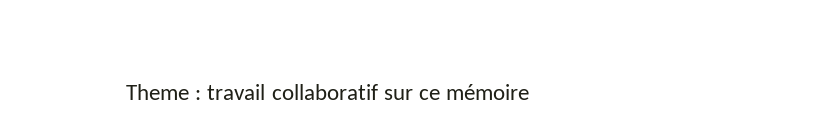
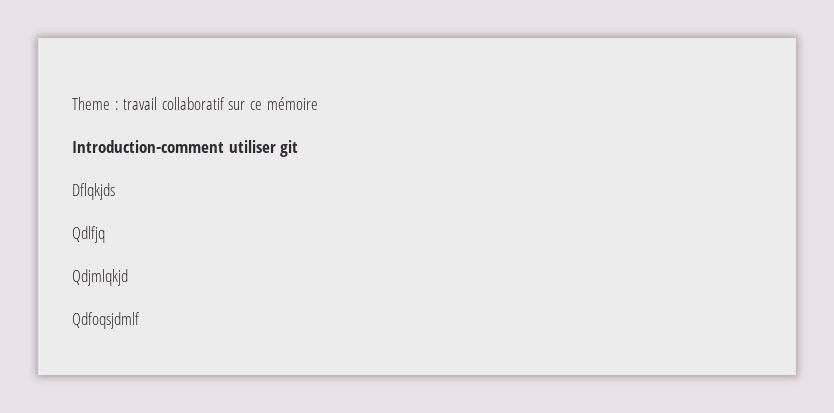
(530, 92) none -> [72,140,299,157] [72,183,115,200] [72,226,105,243] [72,269,128,286] [72,312,140,329] // Introduction-comment utiliser git // Dflqkjds // Qdlfjq // Qdjmlqkjd // Qdfoqsjdmlf

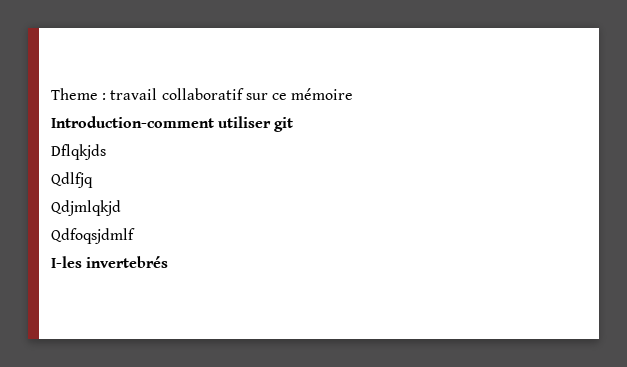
(140, 320) none -> [51,256,169,268] // I-les invertebrés

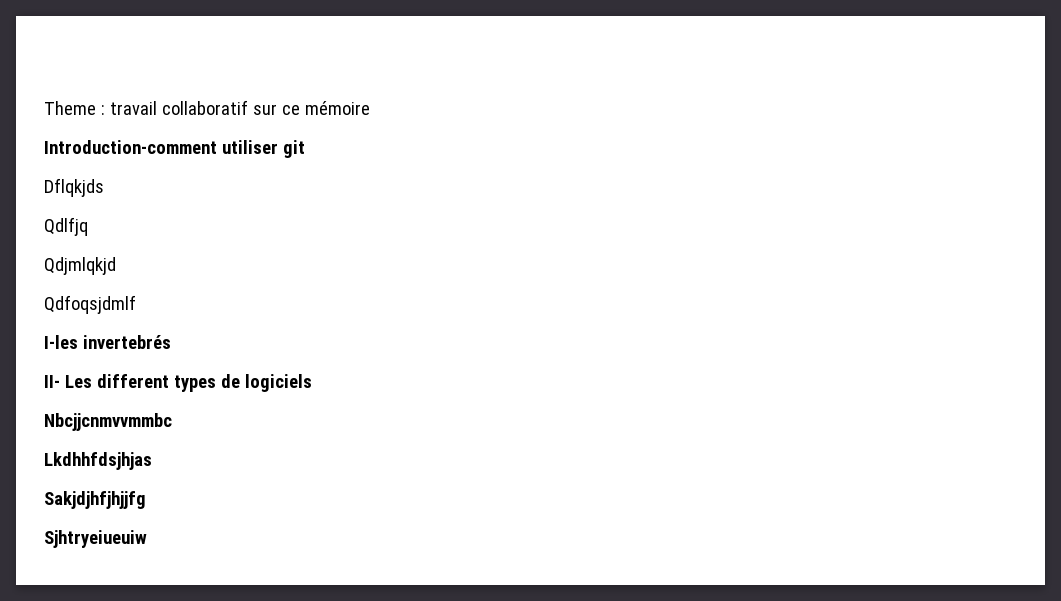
(169, 262) none -> [44,374,312,392] [44,413,172,431] [44,452,152,470] [44,491,146,509] [44,530,147,548] // II- Les different types de logiciels // Nbcjjcnmvvmmbc // Lkdhhfdsjhjas // Sakjdjhfjhjjfg // Sjhtryeiueuiw

